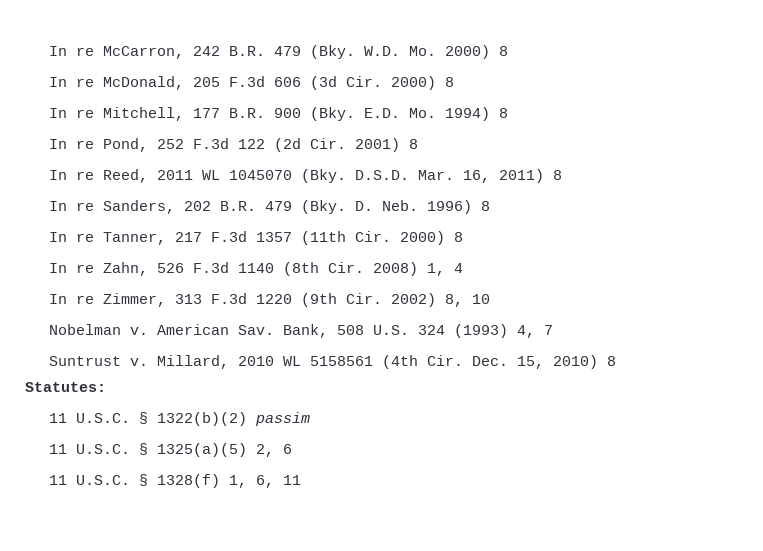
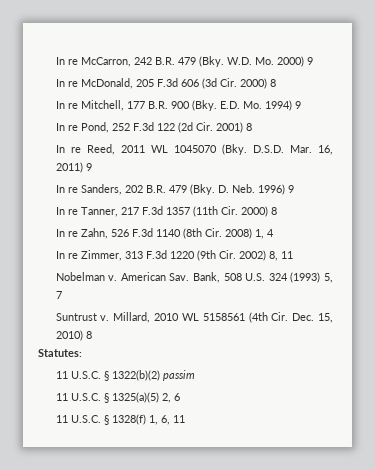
[498,46,508,56] 8 -> [306,57,313,65] 9
[498,108,508,118] 8 -> [294,101,301,109] 9
[552,170,562,180] 8 -> [85,163,92,171] 9
[480,201,490,211] 8 -> [287,185,294,193] 9
[471,294,490,304] 10 -> [280,251,293,259] 11
[516,325,535,338] 4, -> [324,273,333,283] 5,

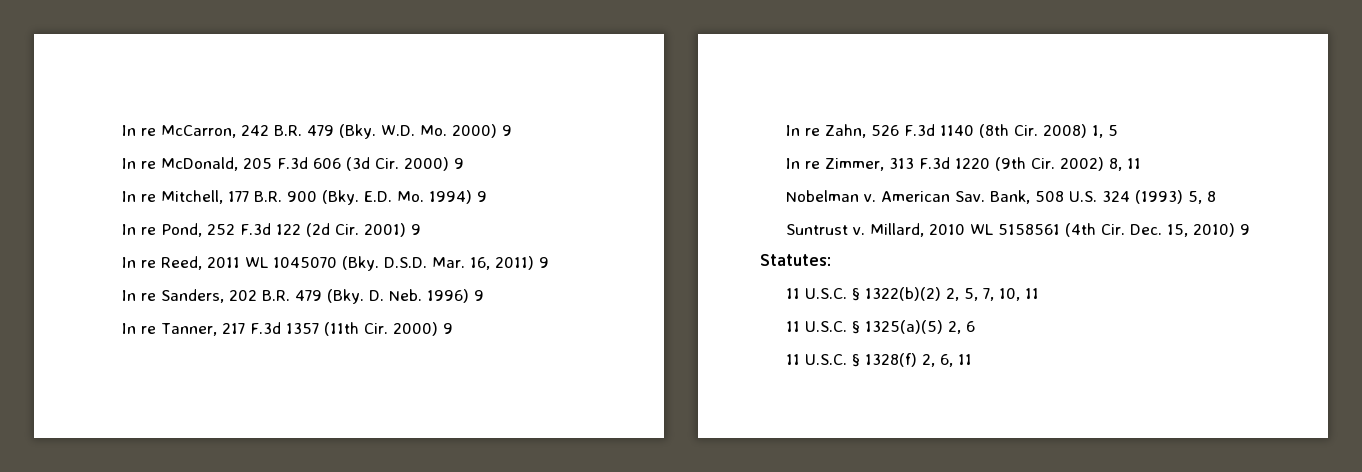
[269,79,276,87] 8 -> [454,158,465,169] 9
[245,123,252,131] 8 -> [411,224,422,235] 9
[270,207,277,215] 8 -> [443,323,454,334] 9
[266,229,274,237] 4 -> [1108,125,1119,136] 5
[55,291,62,299] 7 -> [1207,191,1217,202] 8
[85,331,92,339] 8 -> [1240,224,1251,235] 9
[162,370,195,381] passim -> [946,288,1040,301] 2, 5, 7, 10, 11
[148,415,158,425] 1, -> [922,354,936,367] 2,

